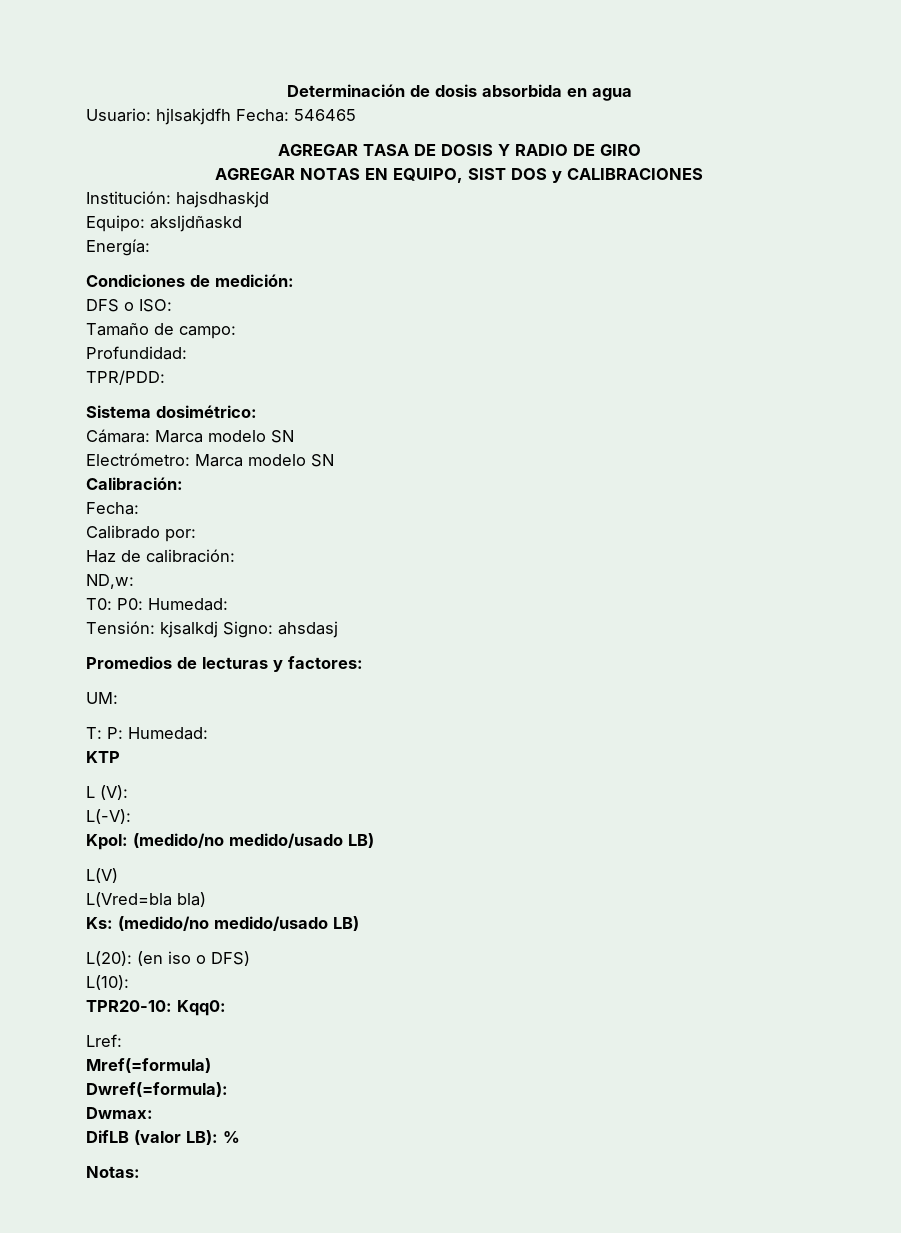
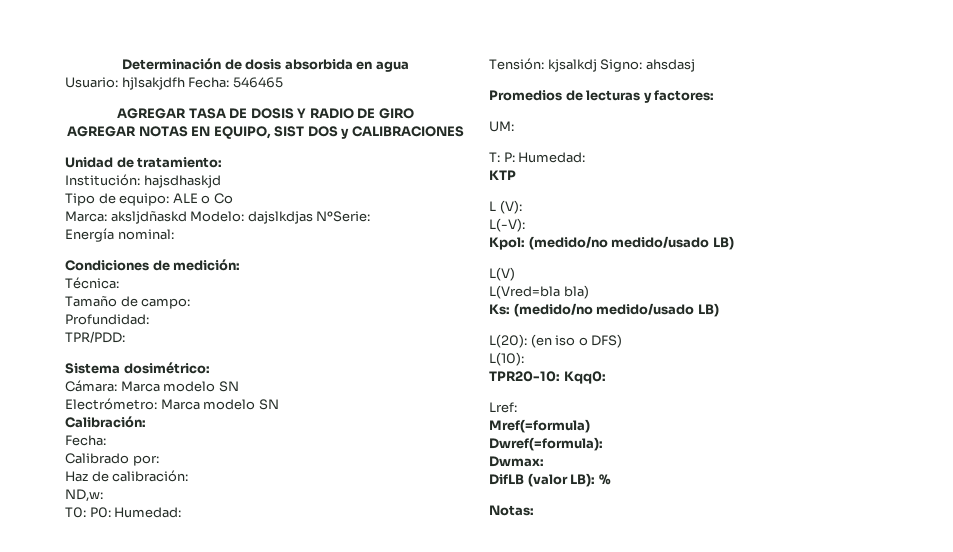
(703, 174) none -> [65,157,223,168] // Unidad de tratamiento:
[86,215,242,232] [86,239,150,256] Equipo: aksljdñaskd // Energía: -> [65,193,233,206] [65,211,371,224] [65,228,174,242] Tipo de equipo: ALE o Co // Marca: aksljdñaskd Modelo: dajslkdjas NºSerie: // Energía nominal:
[86,299,172,312] DFS o ISO: -> [65,277,119,289] Técnica:

